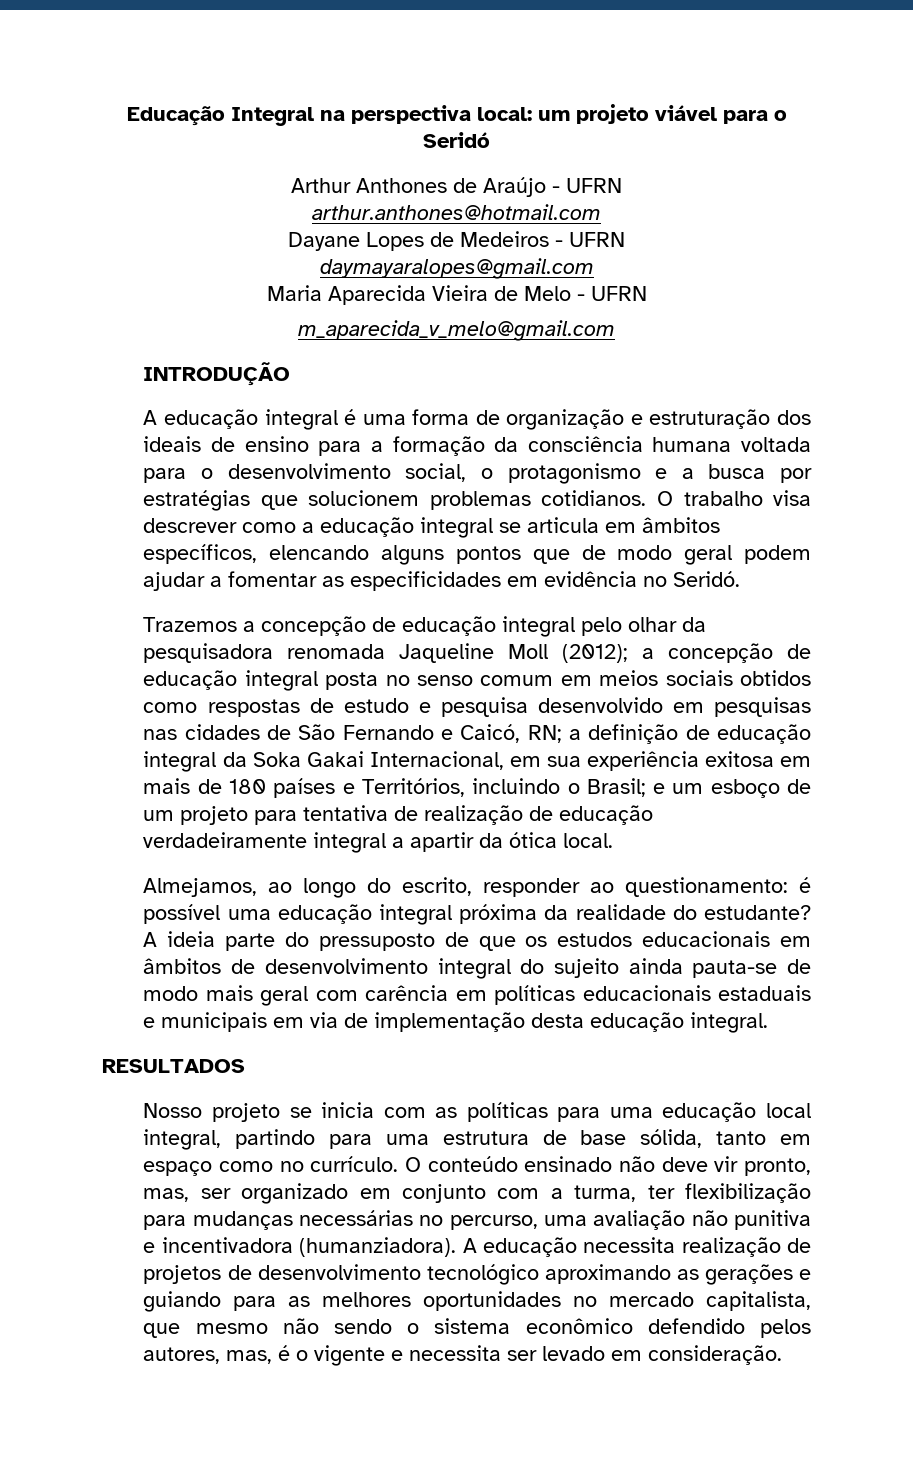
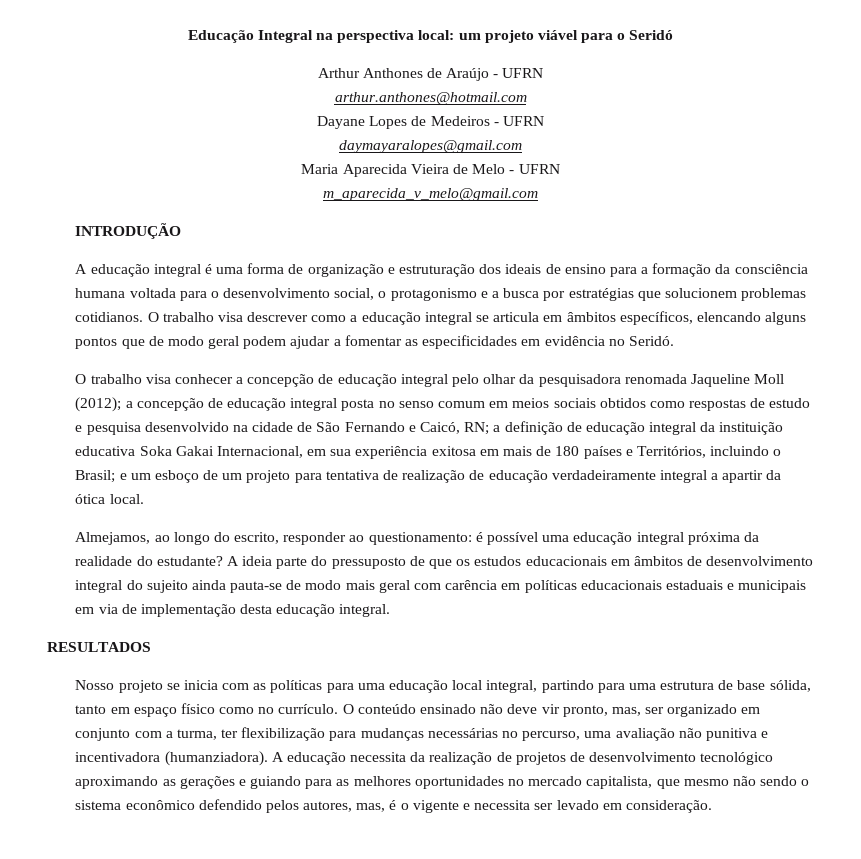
[143,617,238,632] Trazemos -> [75,374,233,384] O trabalho visa conhecer
[672,697,811,717] [143,724,260,740] em pesquisas nas cidades -> [232,422,294,432] na cidade
(247, 759) none -> [719,422,784,435] [75,446,136,456] instituição educativa
(213, 1168) none -> [180,703,215,714] físico
(676, 1245) none -> [410,752,426,762] da

